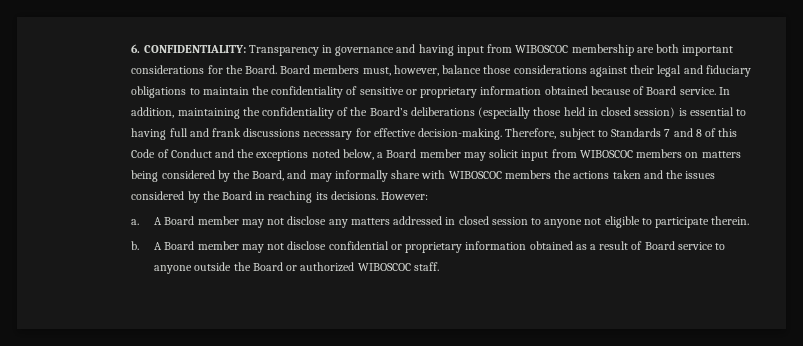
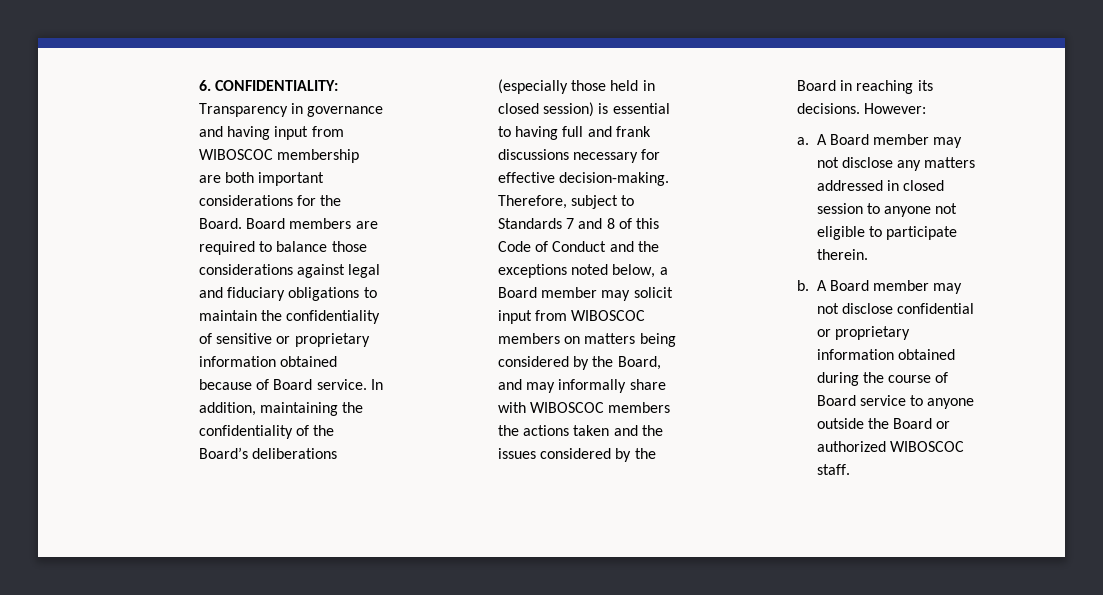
[362,65,439,76] must, however, -> [355,221,378,229] [199,241,273,255] are required to
[630,65,655,74] their -> (346, 271) none
[575,241,629,250] as a result -> [816,372,932,386] during the course

